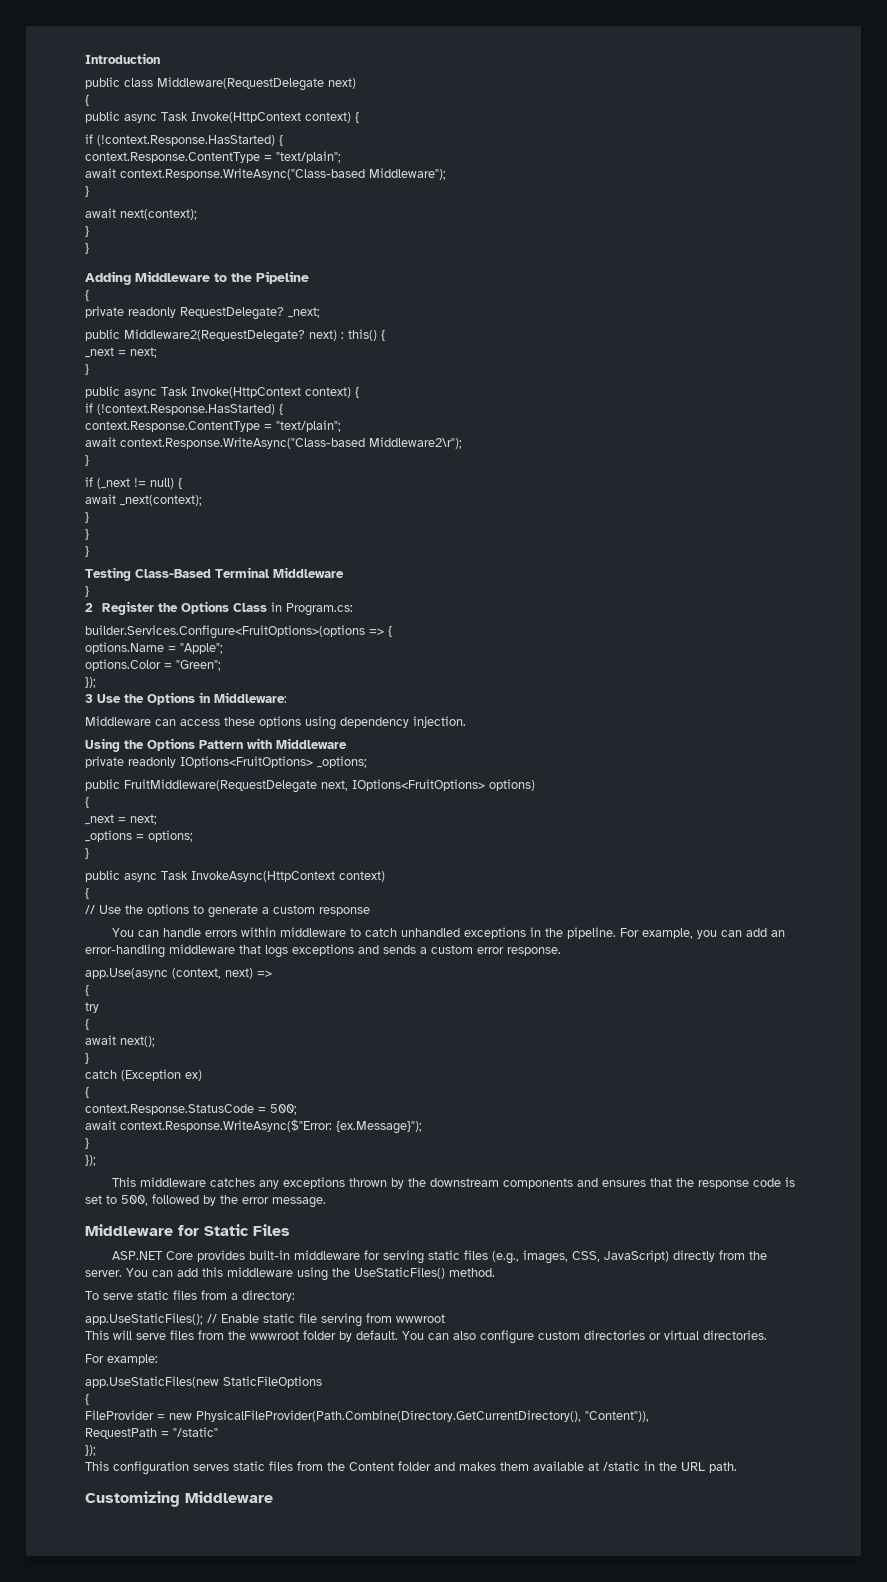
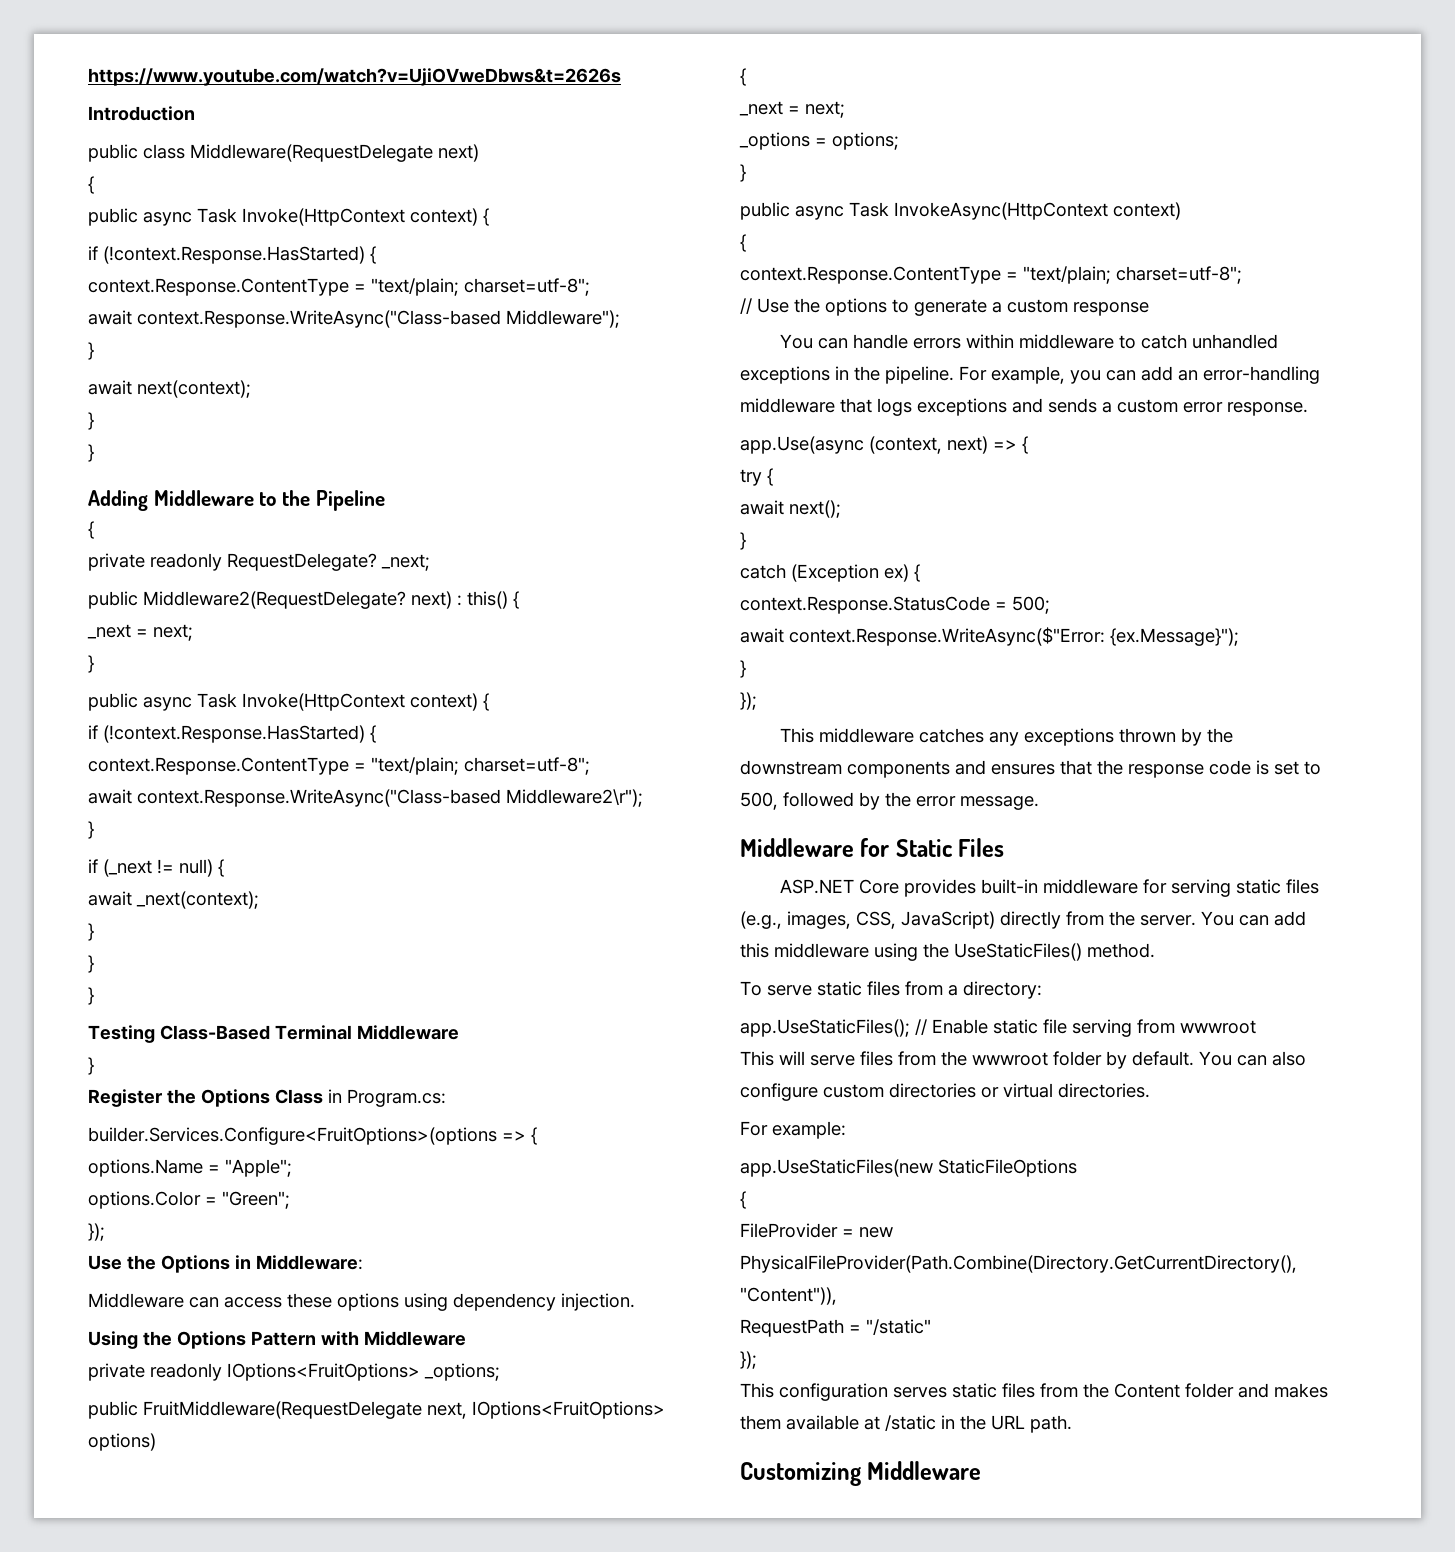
(85, 58) none -> [88,68,621,86] https://www.youtube.com/watch?v=UjiOVweDbws&t=2626s //
[276,151,341,163] "text/plain"; -> [371,278,590,296] "text/plain; charset=utf-8";
[276,420,341,432] "text/plain"; -> [371,757,590,775] "text/plain; charset=utf-8";
[85,603,93,612] 2 -> (94, 1066) none
[85,694,93,703] 3 -> (105, 1232) none
(89, 893) none -> [740,266,1242,284] // context.Response.ContentType = "text/plain; charset=utf-8";
(272, 973) // -> (1017, 445) none
(99, 1007) // -> (762, 477) none
(202, 1075) // -> (909, 573) none

